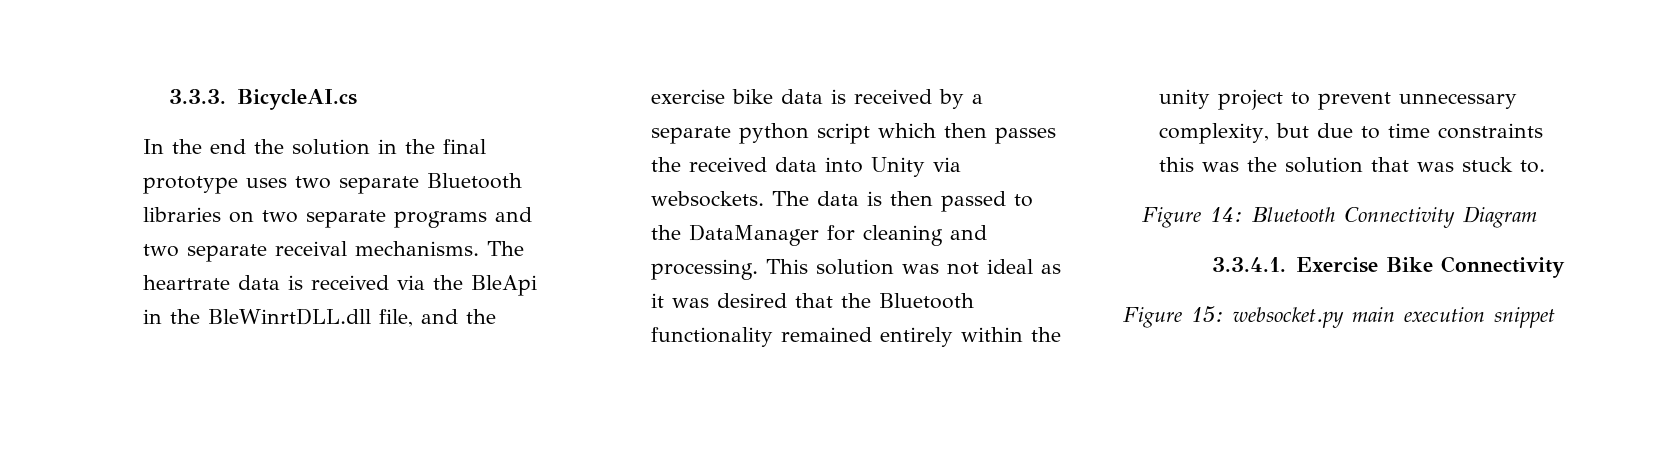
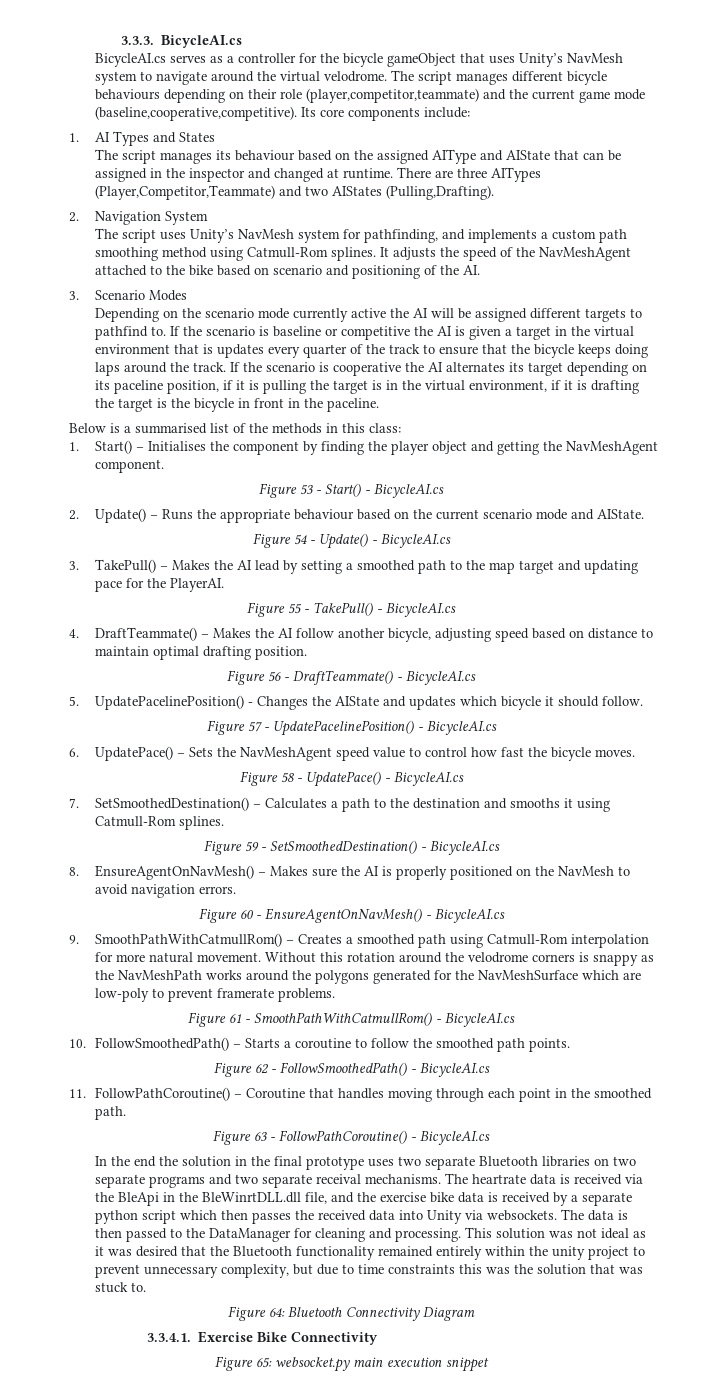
(358, 99) none -> [95,53,624,67] [95,70,608,85] [95,88,646,103] [95,106,471,121] [69,131,216,146] [95,149,622,164] [95,167,542,182] [95,185,495,200] [69,211,209,225] [95,228,628,243] [95,247,632,261] [95,265,481,279] [69,290,188,301] [95,308,643,322] [95,326,635,340] [95,344,649,358] [95,362,648,376] [95,380,640,394] [95,398,380,412] [69,423,402,434] [69,440,659,455] [95,459,165,473] [259,483,444,498] [69,508,645,523] [252,533,451,549] [69,559,639,574] [95,578,225,592] [247,602,456,617] [69,627,654,642] [95,646,308,660] [227,670,476,685] [69,695,644,710] [206,720,497,736] [69,746,636,761] [239,771,464,787] [69,797,611,812] [95,816,225,830] [203,840,500,855] [69,865,631,880] [95,884,237,898] [198,908,505,923] [69,933,650,948] [95,952,655,966] [95,970,642,984] [95,988,336,1002] [188,1012,515,1027] [69,1037,571,1052] [213,1062,490,1077] [69,1087,653,1102] [95,1106,127,1120] [213,1130,490,1145] // BicycleAI.cs serves as a controller for the bicycle gameObject that uses Unity’s NavMesh system to navigate around the virtual velodrome. The script manages different bicycle behaviours depending on their role (player,competitor,teammate) and the current game mode (baseline,cooperative,competitive). Its core components include: // 1. AI Types and States // The script manages its behaviour based on the assigned AIType and AIState that can be assigned in the inspector and changed at runtime. There are three AITypes (Player,Competitor,Teammate) and two AIStates (Pulling,Drafting). // 2. Navigation System // The script uses Unity’s NavMesh system for pathfinding, and implements a custom path smoothing method using Catmull-Rom splines. It adjusts the speed of the NavMeshAgent attached to the bike based on scenario and positioning of the AI. // 3. Scenario Modes // Depending on the scenario mode currently active the AI will be assigned different targets to pathfind to. If the scenario is baseline or competitive the AI is given a target in the virtual environment that is updates every quarter of the track to ensure that the bicycle keeps doing laps around the track. If the scenario is cooperative the AI alternates its target depending on its paceline position, if it is pulling the target is in the virtual environment, if it is drafting the target is the bicycle in front in the paceline. // Below is a summarised list of the methods in this class: // 1. Start() – Initialises the component by finding the player object and getting the NavMeshAgent component. // Figure 53 - Start() - BicycleAI.cs // 2. Update() – Runs the appropriate behaviour based on the current scenario mode and AIState. // Figure 54 - Update() - BicycleAI.cs // 3. TakePull() – Makes the AI lead by setting a smoothed path to the map target and updating pace for the PlayerAI. // Figure 55 - TakePull() - BicycleAI.cs // 4. DraftTeammate() – Makes the AI follow another bicycle, adjusting speed based on distance to maintain optimal drafting position. // Figure 56 - DraftTeammate() - BicycleAI.cs // 5. UpdatePacelinePosition() - Changes the AIState and updates which bicycle it should follow. // Figure 57 - UpdatePacelinePosition() - BicycleAI.cs // 6. UpdatePace() – Sets the NavMeshAgent speed value to control how fast the bicycle moves. // Figure 58 - UpdatePace() - BicycleAI.cs // 7. SetSmoothedDestination() – Calculates a path to the destination and smooths it using Catmull-Rom splines. // Figure 59 - SetSmoothedDestination() - BicycleAI.cs // 8. EnsureAgentOnNavMesh() – Makes sure the AI is properly positioned on the NavMesh to avoid navigation errors. // Figure 60 - EnsureAgentOnNavMesh() - BicycleAI.cs // 9. SmoothPathWithCatmullRom() – Creates a smoothed path using Catmull-Rom interpolation for more natural movement. Without this rotation around the velodrome corners is snappy as the NavMeshPath works around the polygons generated for the NavMeshSurface which are low-poly to prevent framerate problems. // Figure 61 - SmoothPathWithCatmullRom() - BicycleAI.cs // 10. FollowSmoothedPath() – Starts a coroutine to follow the smoothed path points. // Figure 62 - FollowSmoothedPath() - BicycleAI.cs // 11. FollowPathCoroutine() – Coroutine that handles moving through each point in the smoothed path. // Figure 63 - FollowPathCoroutine() - BicycleAI.cs
[1209,207,1243,222] 14: -> [269,1307,285,1317] 64:
[1191,306,1224,323] 15: -> [256,1357,272,1368] 65:

